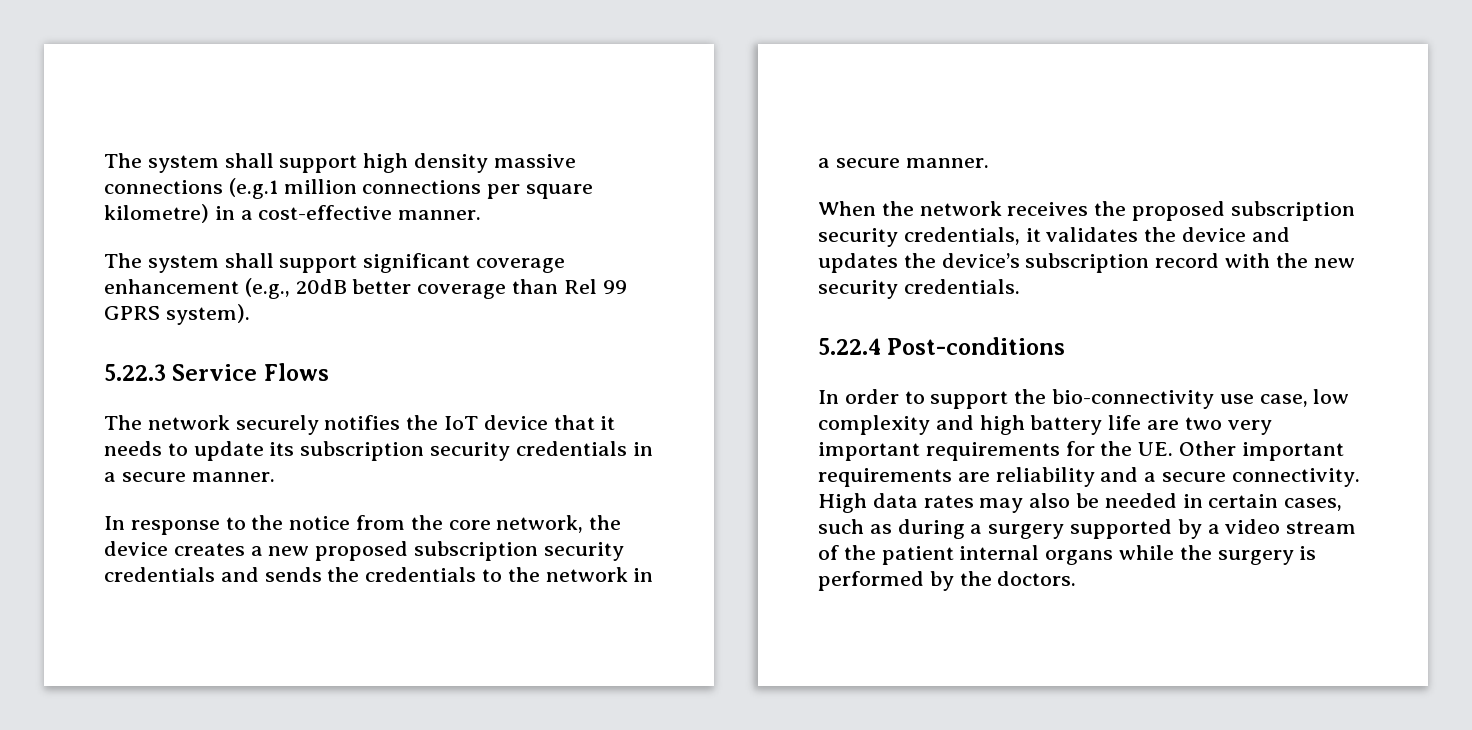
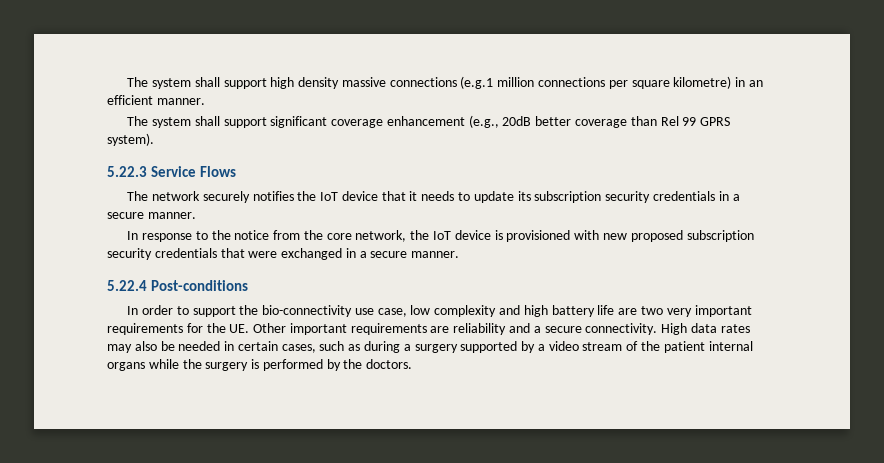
[240,205,393,220] a cost-effective -> [748,80,763,87] [107,95,153,105] an efficient
[104,541,263,556] device creates a -> [433,230,600,242] IoT device is provisioned with
[220,567,654,582] [818,158,989,168] [818,201,1355,221] [818,227,1290,247] [818,253,1355,273] [818,279,1020,299] and sends the credentials to the network in a secure manner. // When the network receives the proposed subscription security credentials, it validates the device and updates the device’s subscription record with the new security credentials. -> [220,248,460,260] that were exchanged in a secure manner.

